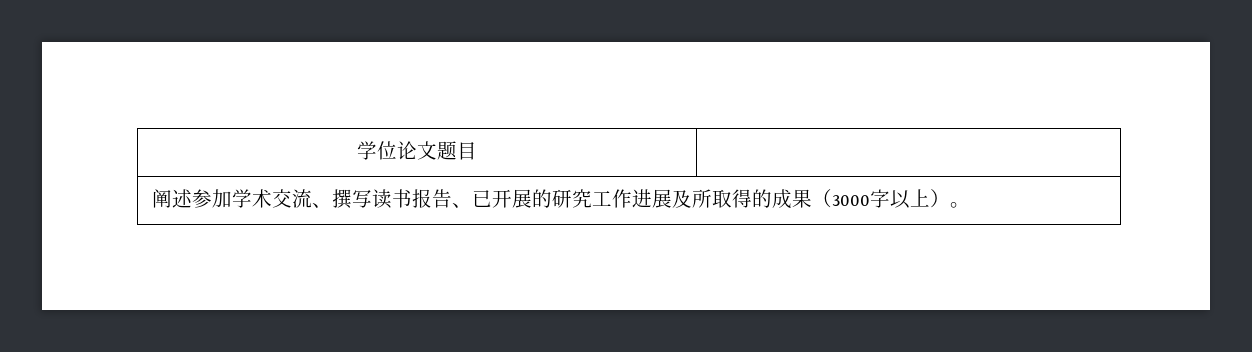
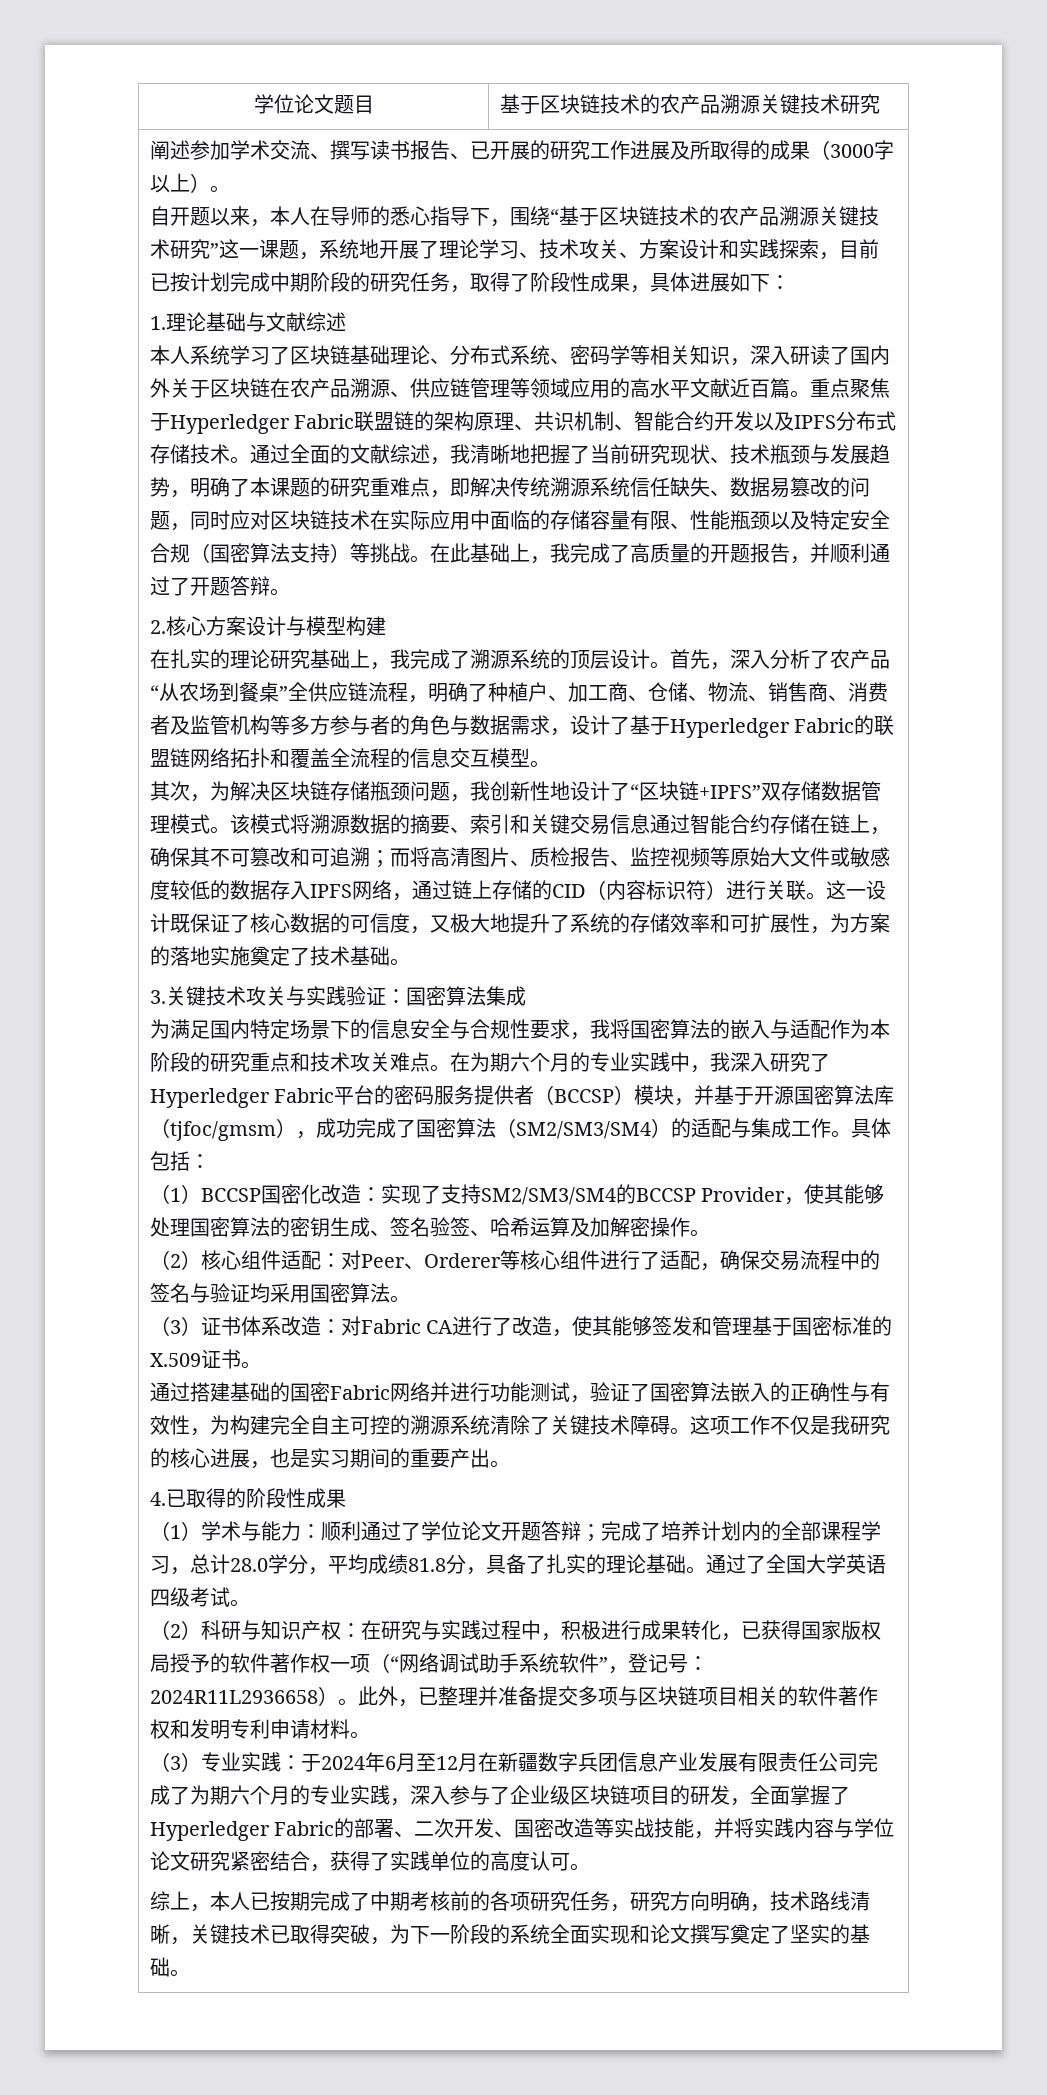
(477, 151) none -> [499,94,880,114] 基于区块链技术的农产品溯源关键技术研究
(970, 205) none -> [149,206,879,227] [149,239,879,260] [149,272,790,293] [149,312,346,332] [149,345,890,366] [149,378,890,399] [149,411,896,434] [149,444,890,465] [149,477,870,498] [149,510,890,531] [149,543,890,564] [149,576,290,596] [149,616,386,636] [149,649,890,670] [149,682,888,703] [149,715,894,738] [149,748,550,768] [149,781,881,802] [149,814,890,835] [149,847,890,868] [149,880,886,901] [149,913,890,934] [149,946,410,966] [149,986,526,1006] [149,1019,890,1040] [149,1052,830,1073] [149,1085,894,1108] [149,1118,891,1141] [149,1151,210,1171] [149,1184,884,1205] [149,1217,710,1237] [149,1250,880,1271] [149,1283,410,1303] [149,1316,892,1337] [149,1349,261,1369] [149,1382,890,1403] [149,1415,890,1436] [149,1448,510,1469] [149,1488,346,1508] [149,1521,881,1542] [149,1554,886,1575] [149,1587,250,1607] [149,1620,881,1641] [149,1653,708,1674] [149,1686,878,1707] [149,1719,370,1739] [149,1752,878,1772] [149,1785,850,1806] [149,1818,894,1841] [149,1851,590,1872] [149,1891,870,1912] [149,1924,870,1945] [149,1957,190,1977] // 自开题以来，本人在导师的悉心指导下，围绕“基于区块链技术的农产品溯源关键技术研究”这一课题，系统地开展了理论学习、技术攻关、方案设计和实践探索，目前已按计划完成中期阶段的研究任务，取得了阶段性成果，具体进展如下： // 1.理论基础与文献综述 // 本人系统学习了区块链基础理论、分布式系统、密码学等相关知识，深入研读了国内外关于区块链在农产品溯源、供应链管理等领域应用的高水平文献近百篇。重点聚焦于Hyperledger Fabric联盟链的架构原理、共识机制、智能合约开发以及IPFS分布式存储技术。通过全面的文献综述，我清晰地把握了当前研究现状、技术瓶颈与发展趋势，明确了本课题的研究重难点，即解决传统溯源系统信任缺失、数据易篡改的问题，同时应对区块链技术在实际应用中面临的存储容量有限、性能瓶颈以及特定安全合规（国密算法支持）等挑战。在此基础上，我完成了高质量的开题报告，并顺利通过了开题答辩。 // 2.核心方案设计与模型构建 // 在扎实的理论研究基础上，我完成了溯源系统的顶层设计。首先，深入分析了农产品“从农场到餐桌”全供应链流程，明确了种植户、加工商、仓储、物流、销售商、消费者及监管机构等多方参与者的角色与数据需求，设计了基于Hyperledger Fabric的联盟链网络拓扑和覆盖全流程的信息交互模型。 // 其次，为解决区块链存储瓶颈问题，我创新性地设计了“区块链+IPFS”双存储数据管理模式。该模式将溯源数据的摘要、索引和关键交易信息通过智能合约存储在链上，确保其不可篡改和可追溯；而将高清图片、质检报告、监控视频等原始大文件或敏感度较低的数据存入IPFS网络，通过链上存储的CID（内容标识符）进行关联。这一设计既保证了核心数据的可信度，又极大地提升了系统的存储效率和可扩展性，为方案的落地实施奠定了技术基础。 // 3.关键技术攻关与实践验证：国密算法集成 // 为满足国内特定场景下的信息安全与合规性要求，我将国密算法的嵌入与适配作为本阶段的研究重点和技术攻关难点。在为期六个月的专业实践中，我深入研究了Hyperledger Fabric平台的密码服务提供者（BCCSP）模块，并基于开源国密算法库（tjfoc/gmsm），成功完成了国密算法（SM2/SM3/SM4）的适配与集成工作。具体包括： // （1）BCCSP国密化改造：实现了支持SM2/SM3/SM4的BCCSP Provider，使其能够处理国密算法的密钥生成、签名验签、哈希运算及加解密操作。 // （2）核心组件适配：对Peer、Orderer等核心组件进行了适配，确保交易流程中的签名与验证均采用国密算法。 // （3）证书体系改造：对Fabric CA进行了改造，使其能够签发和管理基于国密标准的X.509证书。 // 通过搭建基础的国密Fabric网络并进行功能测试，验证了国密算法嵌入的正确性与有效性，为构建完全自主可控的溯源系统清除了关键技术障碍。这项工作不仅是我研究的核心进展，也是实习期间的重要产出。 // 4.已取得的阶段性成果 // （1）学术与能力：顺利通过了学位论文开题答辩；完成了培养计划内的全部课程学习，总计28.0学分，平均成绩81.8分，具备了扎实的理论基础。通过了全国大学英语四级考试。 // （2）科研与知识产权：在研究与实践过程中，积极进行成果转化，已获得国家版权局授予的软件著作权一项（“网络调试助手系统软件”，登记号：2024R11L2936658）。此外，已整理并准备提交多项与区块链项目相关的软件著作权和发明专利申请材料。 // （3）专业实践：于2024年6月至12月在新疆数字兵团信息产业发展有限责任公司完成了为期六个月的专业实践，深入参与了企业级区块链项目的研发，全面掌握了Hyperledger Fabric的部署、二次开发、国密改造等实战技能，并将实践内容与学位论文研究紧密结合，获得了实践单位的高度认可。 // 综上，本人已按期完成了中期考核前的各项研究任务，研究方向明确，技术路线清晰，关键技术已取得突破，为下一阶段的系统全面实现和论文撰写奠定了坚实的基础。

